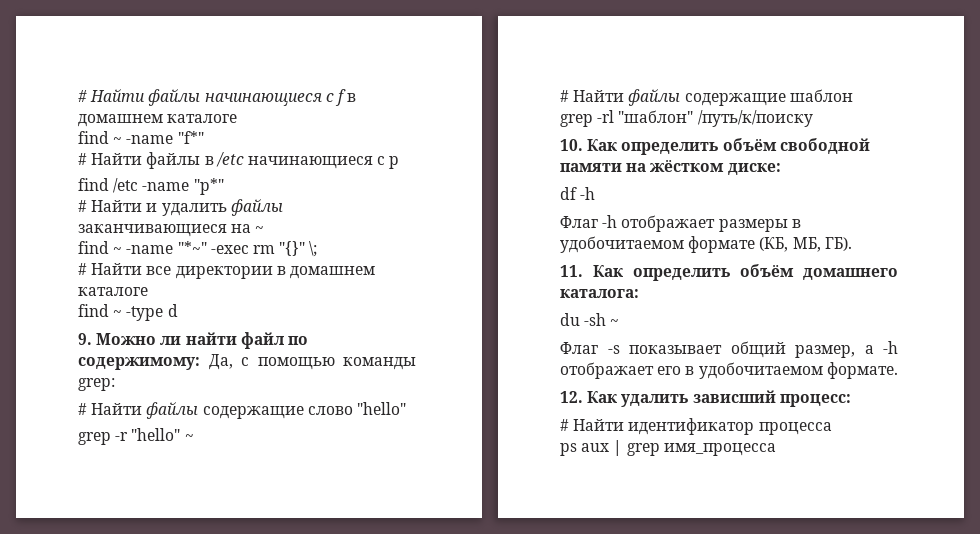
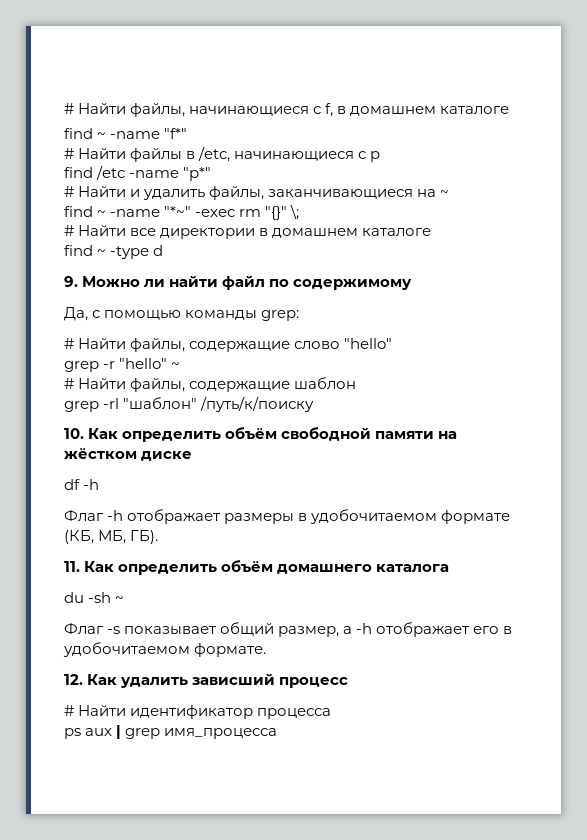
[78,89,346,106] # Найти файлы начинающиеся с f -> [64,103,334,117] # Найти файлы, начинающиеся с f,
[215,152,244,167] /etc -> [198,146,231,162] /etc,
[230,199,283,216] файлы -> [209,186,265,200] файлы,
[78,357,200,370] содержимому: -> [293,279,413,290] содержимому //
[146,402,199,419] файлы -> [130,338,186,352] файлы,
[628,89,681,106] файлы -> [130,378,186,392] файлы,
[727,163,781,175] диске: -> [141,451,193,461] диске
[560,289,639,298] каталога: -> [376,564,450,572] каталога
[779,394,851,407] процесс: -> [279,677,349,688] процесс

